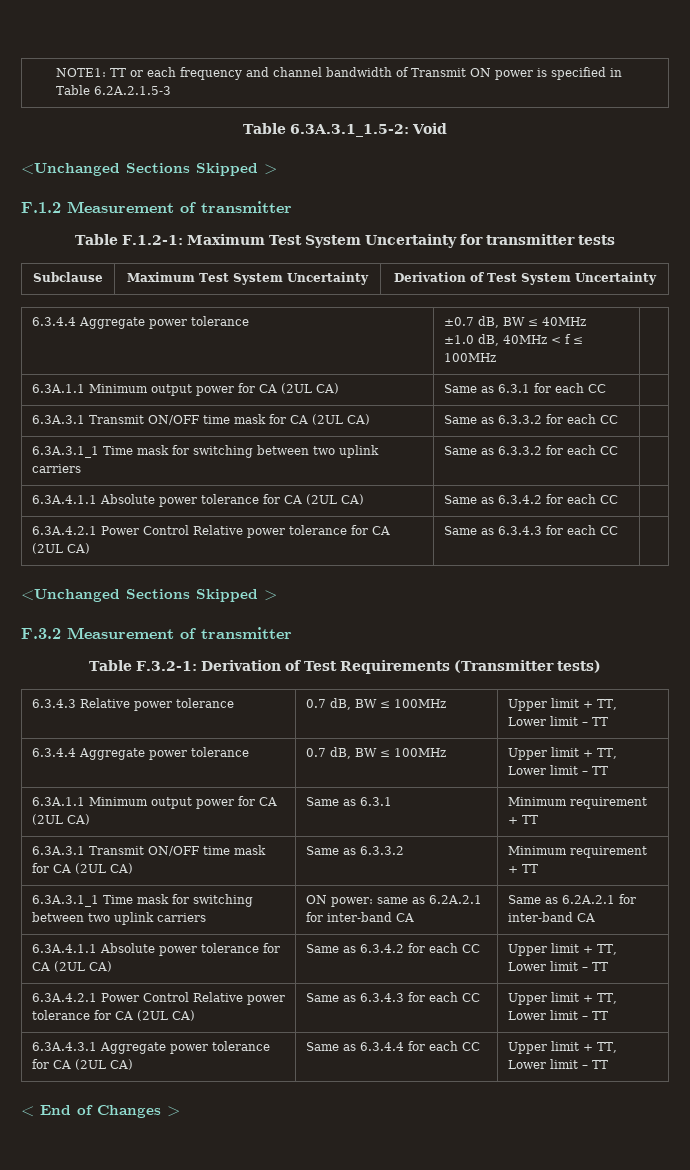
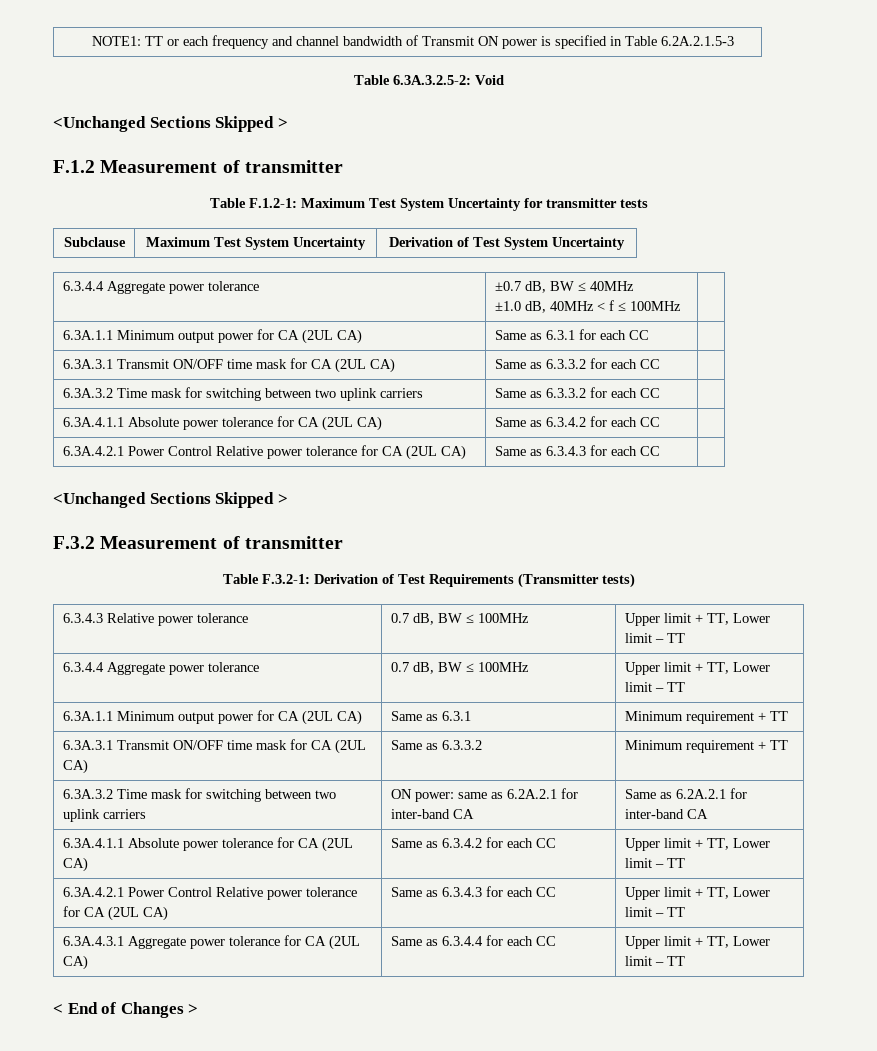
[289,124,409,137] 6.3A.3.1_1.5-2: -> [392,75,471,85] 6.3A.3.2.5-2:
[31,446,99,458] 6.3A.3.1_1 -> [62,388,113,398] 6.3A.3.2
[31,895,99,907] 6.3A.3.1_1 -> [62,789,113,799] 6.3A.3.2

